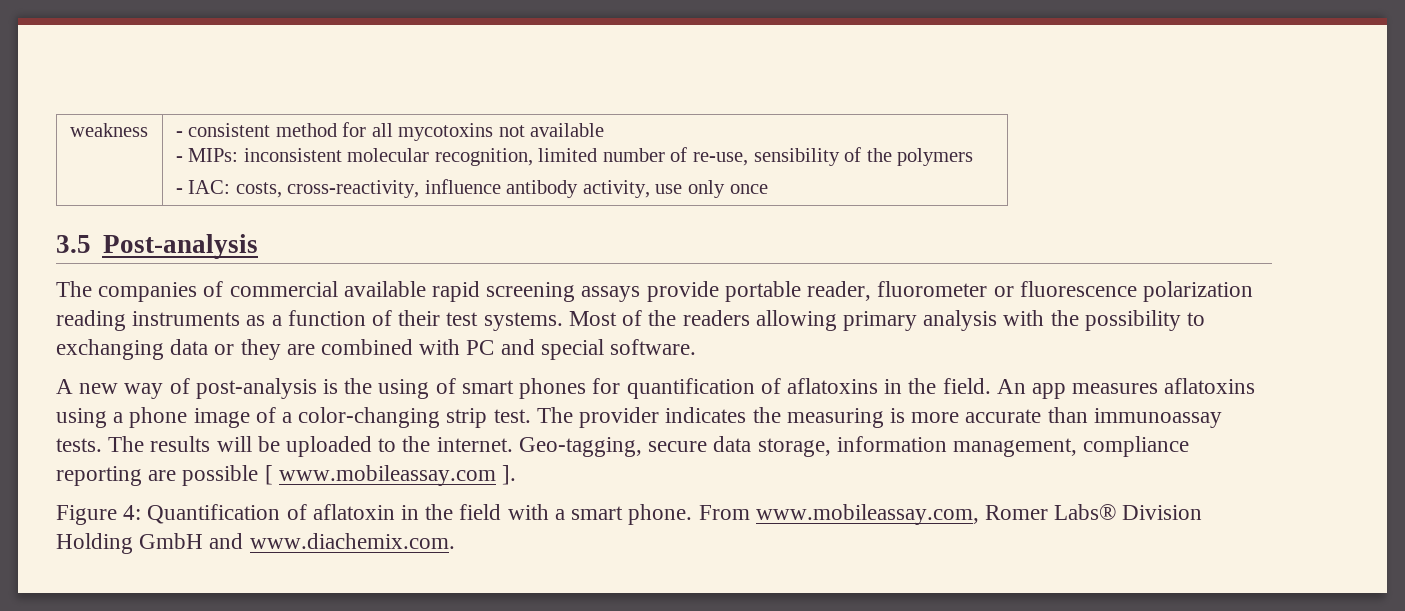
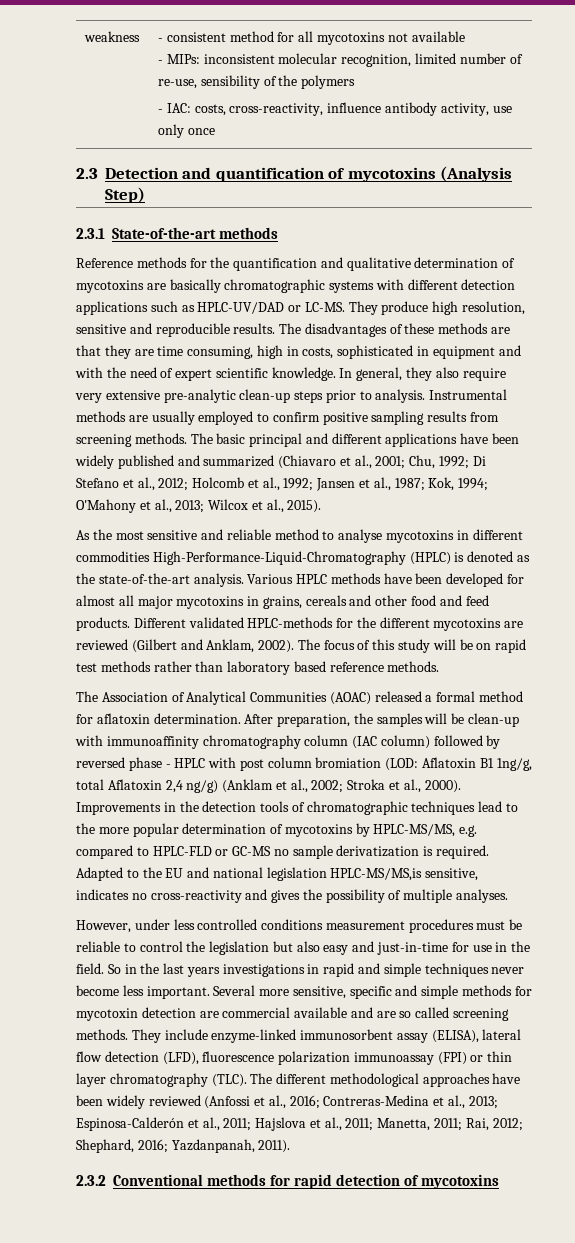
[56,234,258,259] [56,281,1253,302] [56,310,1205,331] [56,339,697,360] [56,378,1256,399] [56,407,1222,428] [56,436,1190,457] [56,465,517,486] [56,504,1203,525] [56,533,455,554] 3.5 Post-analysis // The companies of commercial available rapid screening assays provide portable reader, fluorometer or fluorescence polarization reading instruments as a function of their test systems. Most of the readers allowing primary analysis with the possibility to exchanging data or they are combined with PC and special software. // A new way of post-analysis is the using of smart phones for quantification of aflatoxins in the field. An app measures aflatoxins using a phone image of a color-changing strip test. The provider indicates the measuring is more accurate than immunoassay tests. The results will be uploaded to the internet. Geo-tagging, secure data storage, information management, compliance reporting are possible [ www.mobileassay.com ]. // Figure 4: Quantification of aflatoxin in the field with a smart phone. From www.mobileassay.com, Romer Labs® Division Holding GmbH and www.diachemix.com. -> [76,166,513,182] [105,187,145,203] [76,227,279,239] [76,257,516,271] [76,279,516,293] [76,301,526,315] [76,323,511,337] [76,345,521,359] [75,367,506,381] [75,389,508,403] [76,411,500,425] [76,433,520,447] [75,455,486,469] [76,477,489,491] [76,499,322,513] [76,529,523,543] [76,551,530,565] [76,573,525,587] [76,595,489,609] [76,617,524,631] [76,639,527,653] [76,661,440,675] [76,691,524,705] [76,713,520,727] [75,735,501,749] [76,757,532,771] [76,779,461,793] [76,801,519,815] [76,823,478,837] [76,845,490,859] [76,867,479,881] [76,889,509,903] [76,919,523,933] [76,941,531,955] [76,963,525,977] [76,985,532,999] [76,1007,510,1021] [76,1029,522,1043] [76,1051,513,1065] [76,1073,521,1087] [76,1095,498,1109] [76,1117,523,1131] [76,1139,291,1153] [76,1174,500,1189] 2.3 Detection and quantification of mycotoxins (Analysis Step) // 2.3.1 State-of-the-art methods // Reference methods for the quantification and qualitative determination of mycotoxins are basically chromatographic systems with different detection applications such as HPLC-UV/DAD or LC-MS. They produce high resolution, sensitive and reproducible results. The disadvantages of these methods are that they are time consuming, high in costs, sophisticated in equipment and with the need of expert scientific knowledge. In general, they also require very extensive pre-analytic clean-up steps prior to analysis. Instrumental methods are usually employed to confirm positive sampling results from screening methods. The basic principal and different applications have been widely published and summarized (Chiavaro et al., 2001; Chu, 1992; Di Stefano et al., 2012; Holcomb et al., 1992; Jansen et al., 1987; Kok, 1994; O'Mahony et al., 2013; Wilcox et al., 2015). // As the most sensitive and reliable method to analyse mycotoxins in different commodities High-Performance-Liquid-Chromatography (HPLC) is denoted as the state-of-the-art analysis. Various HPLC methods have been developed for almost all major mycotoxins in grains, cereals and other food and feed products. Different validated HPLC-methods for the different mycotoxins are reviewed (Gilbert and Anklam, 2002). The focus of this study will be on rapid test methods rather than laboratory based reference methods. // The Association of Analytical Communities (AOAC) released a formal method for aflatoxin determination. After preparation, the samples will be clean-up with immunoaffinity chromatography column (IAC column) followed by reversed phase - HPLC with post column bromiation (LOD: Aflatoxin B1 1ng/g, total Aflatoxin 2,4 ng/g) (Anklam et al., 2002; Stroka et al., 2000). Improvements in the detection tools of chromatographic techniques lead to the more popular determination of mycotoxins by HPLC-MS/MS, e.g. compared to HPLC-FLD or GC-MS no sample derivatization is required. Adapted to the EU and national legislation HPLC-MS/MS,is sensitive, indicates no cross-reactivity and gives the possibility of multiple analyses. // However, under less controlled conditions measurement procedures must be reliable to control the legislation but also easy and just-in-time for use in the field. So in the last years investigations in rapid and simple techniques never become less important. Several more sensitive, specific and simple methods for mycotoxin detection are commercial available and are so called screening methods. They include enzyme-linked immunosorbent assay (ELISA), lateral flow detection (LFD), fluorescence polarization immunoassay (FPI) or thin layer chromatography (TLC). The different methodological approaches have been widely reviewed (Anfossi et al., 2016; Contreras-Medina et al., 2013; Espinosa-Calderón et al., 2011; Hajslova et al., 2011; Manetta, 2011; Rai, 2012; Shephard, 2016; Yazdanpanah, 2011). // 2.3.2 Conventional methods for rapid detection of mycotoxins

